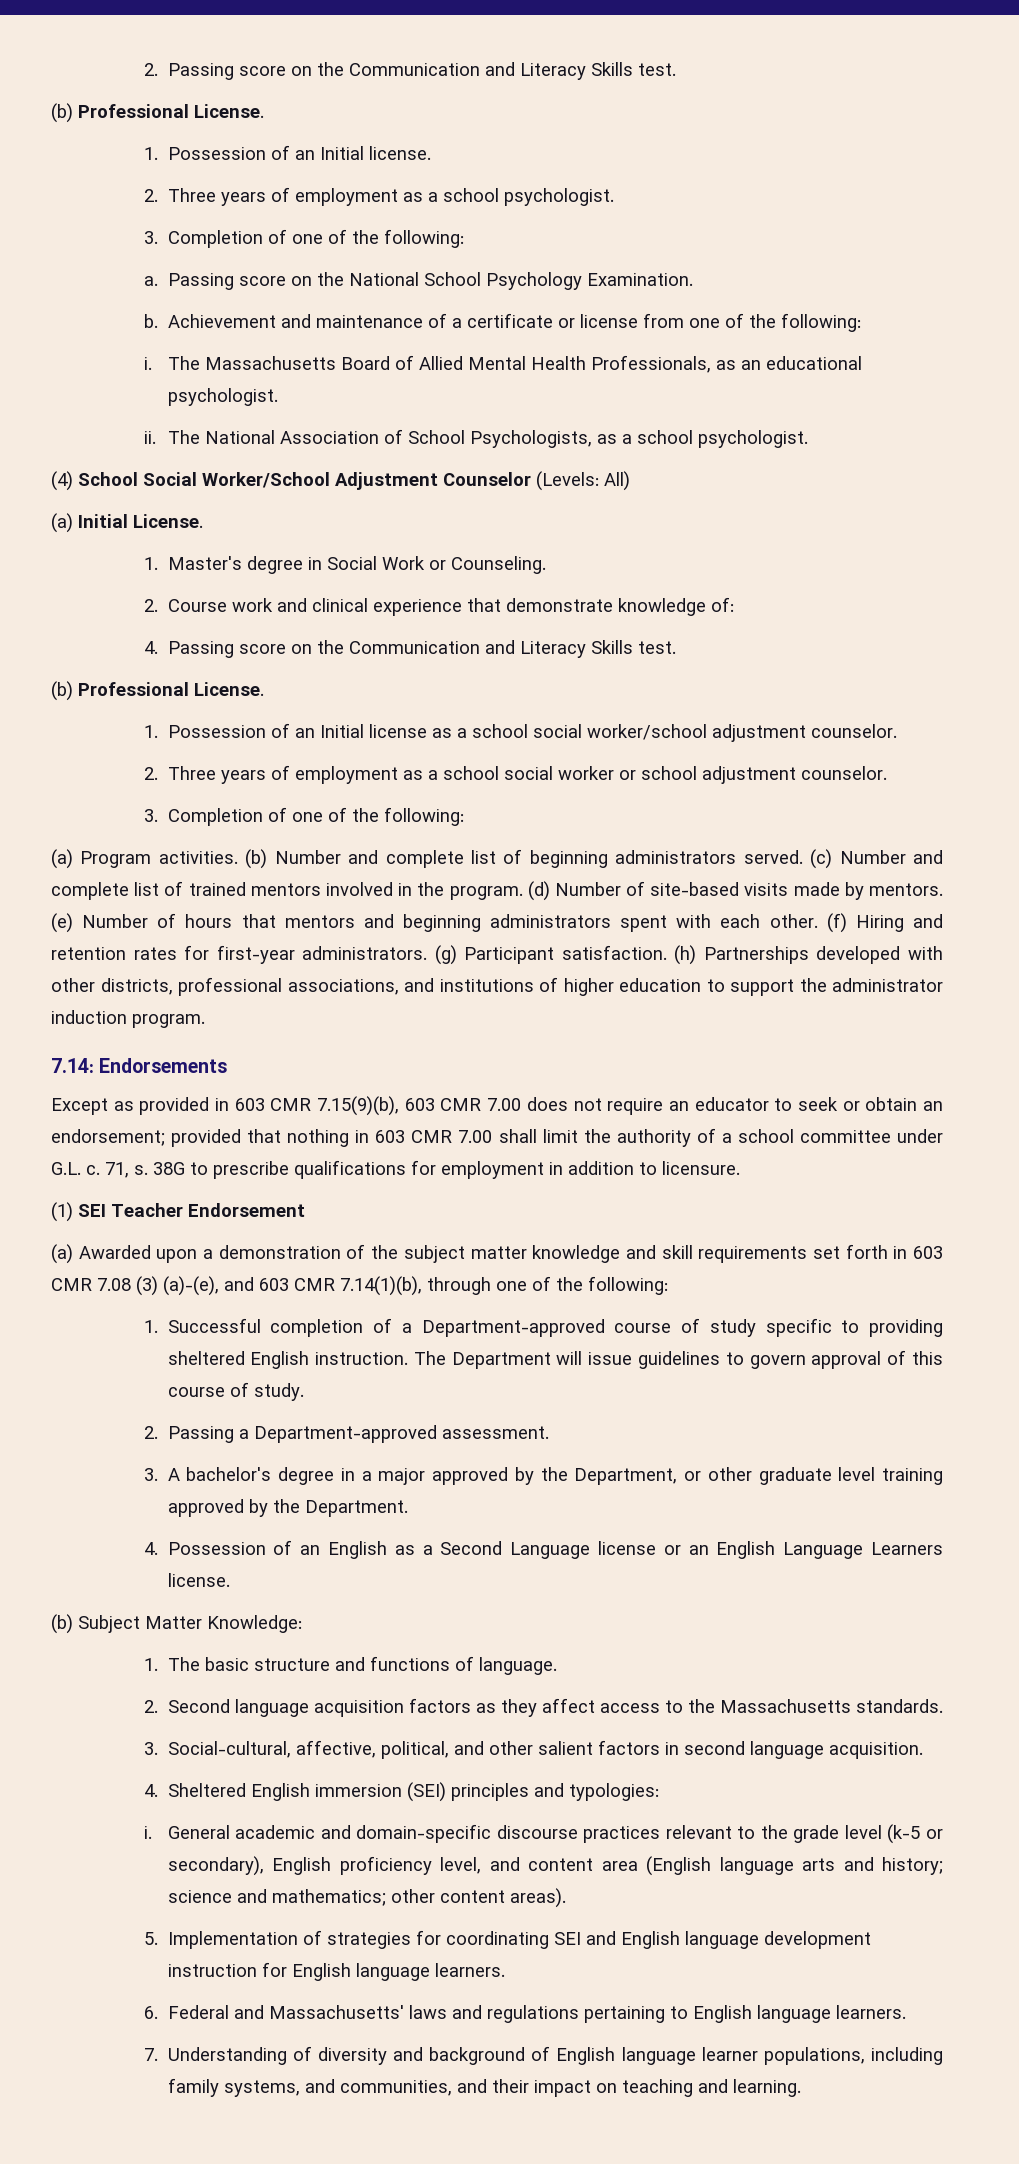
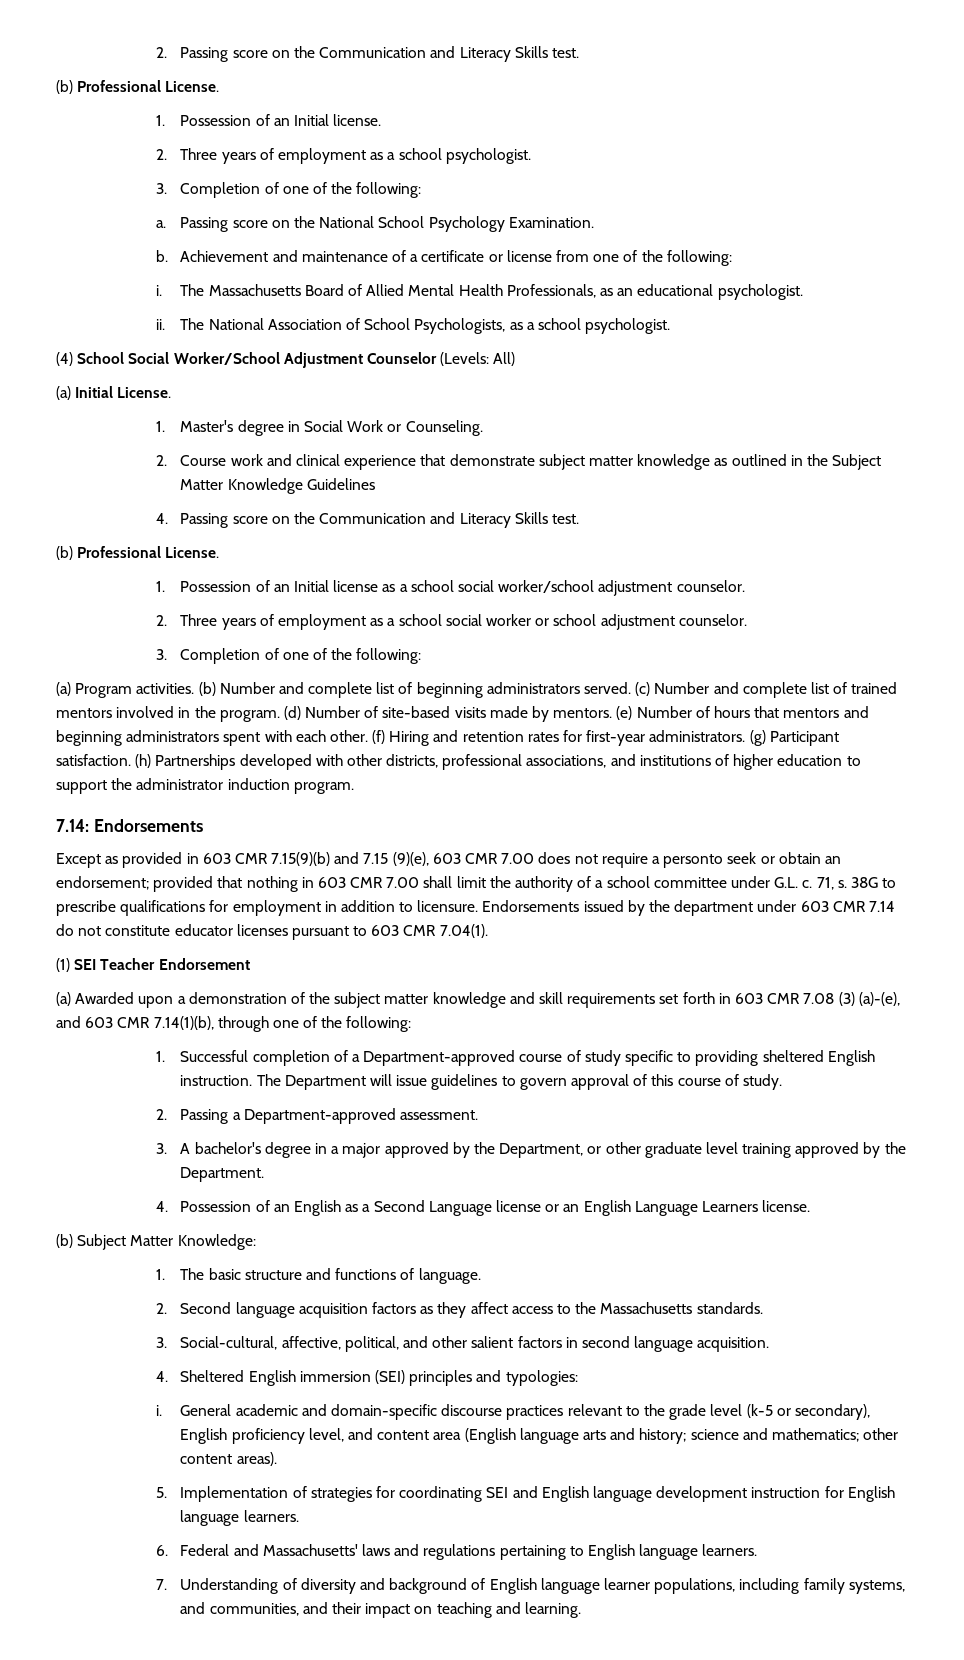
[617,597,734,616] knowledge of: -> [538,454,882,470] [180,478,375,494] subject matter knowledge as outlined in the Subject Matter Knowledge Guidelines
[317,1096,400,1116] 7.15(9)(b), -> [271,852,429,866] 7.15(9)(b) and 7.15 (9)(e),
[668,1097,793,1111] an educator to -> [651,854,724,868] a personto
(740, 1168) none -> [482,900,895,916] [56,924,488,940] Endorsements issued by the department under 603 CMR 7.14 do not constitute educator licenses pursuant to 603 CMR 7.04(1).

